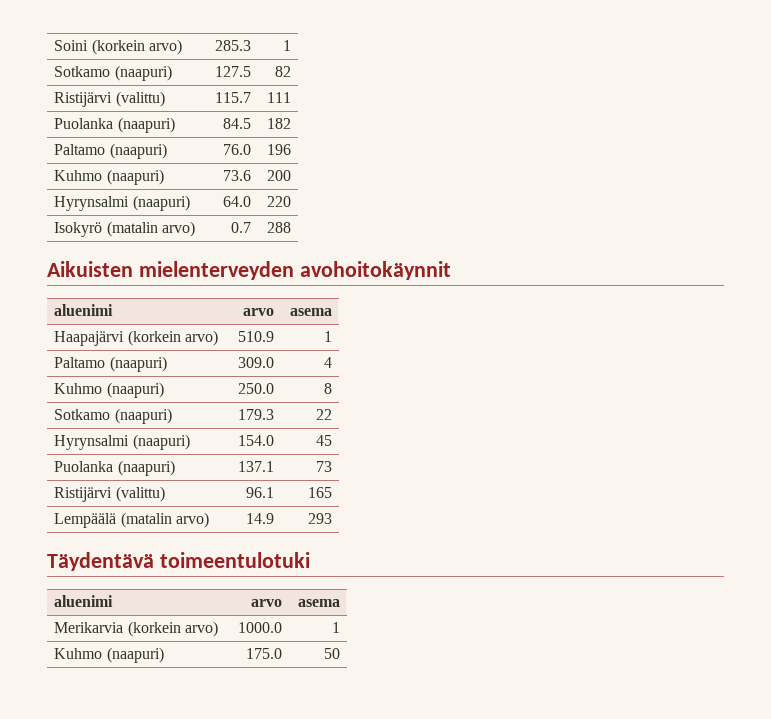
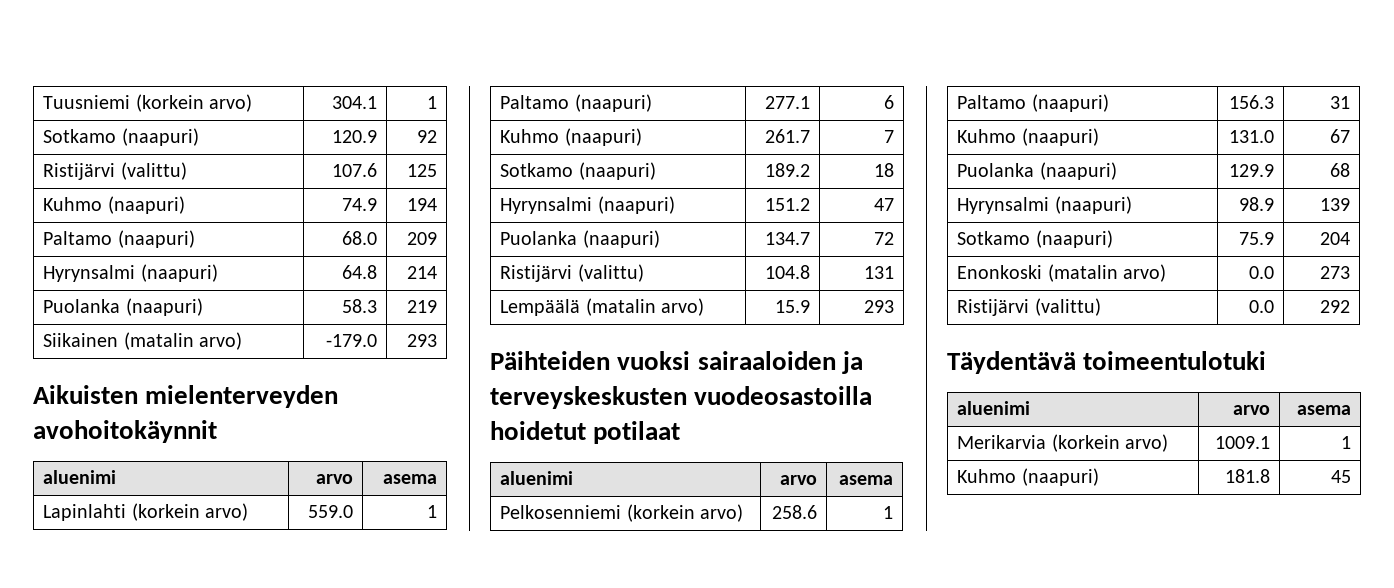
[54,39,183,55] [214,40,251,51] Soini (korkein arvo) | 285.3 -> [43,94,252,112] [331,96,377,109] Tuusniemi (korkein arvo) | 304.1
[214,66,251,77] [274,66,291,77] [54,91,165,107] [214,92,251,103] [266,92,291,103] [54,117,175,133] [222,118,251,129] [266,118,291,129] [54,143,167,159] [222,144,251,155] [266,144,291,155] [54,169,164,185] [222,170,251,181] [266,170,291,181] [54,195,190,211] [222,196,251,207] [266,196,291,207] [54,221,196,237] [230,222,251,233] [266,222,291,233] 127.5 | 82 // Ristijärvi (valittu) | 115.7 | 111 // Puolanka (naapuri) | 84.5 | 182 // Paltamo (naapuri) | 76.0 | 196 // Kuhmo (naapuri) | 73.6 | 200 // Hyrynsalmi (naapuri) | 64.0 | 220 // Isokyrö (matalin arvo) | 0.7 | 288 -> [331,130,377,143] [416,130,437,143] [43,162,187,180] [331,163,377,177] [406,164,437,177] [43,196,185,214] [341,198,377,211] [406,198,437,211] [43,230,195,248] [341,231,377,245] [406,232,437,245] [43,264,218,282] [341,265,377,279] [406,266,437,279] [43,298,203,316] [341,299,377,313] [406,300,437,313] [43,332,242,350] [325,334,377,347] [406,334,437,347] 120.9 | 92 // Ristijärvi (valittu) | 107.6 | 125 // Kuhmo (naapuri) | 74.9 | 194 // Paltamo (naapuri) | 68.0 | 209 // Hyrynsalmi (naapuri) | 64.8 | 214 // Puolanka (naapuri) | 58.3 | 219 // Siikainen (matalin arvo) | -179.0 | 293
[54,330,219,346] [237,331,274,342] [323,331,332,342] [54,356,167,372] [237,357,274,368] [323,357,332,368] [54,382,164,398] [237,383,274,394] [323,383,332,394] [54,408,172,424] [237,409,274,420] [315,409,332,420] [54,434,190,450] [237,435,274,446] [315,435,332,446] [54,460,175,476] [237,461,274,472] [315,461,332,472] [54,486,165,502] [245,487,274,498] [307,487,332,498] Haapajärvi (korkein arvo) | 510.9 | 1 // Paltamo (naapuri) | 309.0 | 4 // Kuhmo (naapuri) | 250.0 | 8 // Sotkamo (naapuri) | 179.3 | 22 // Hyrynsalmi (naapuri) | 154.0 | 45 // Puolanka (naapuri) | 137.1 | 73 // Ristijärvi (valittu) | 96.1 | 165 -> [43,503,248,521] [307,505,353,518] [426,505,437,518] [500,94,652,112] [764,96,810,109] [883,95,894,109] [500,128,642,146] [764,129,810,143] [883,130,894,143] [500,162,656,180] [764,163,810,177] [873,163,894,177] [500,196,675,214] [764,198,810,211] [873,198,894,211] [500,230,660,248] [764,232,810,245] [873,232,894,245] [500,264,644,282] [764,265,810,279] [863,266,894,279] Lapinlahti (korkein arvo) | 559.0 | 1 // Paltamo (naapuri) | 277.1 | 6 // Kuhmo (naapuri) | 261.7 | 7 // Sotkamo (naapuri) | 189.2 | 18 // Hyrynsalmi (naapuri) | 151.2 | 47 // Puolanka (naapuri) | 134.7 | 72 // Ristijärvi (valittu) | 104.8 | 131
[245,513,274,524] [307,513,332,524] 14.9 | 293 -> [774,300,810,313] [863,300,894,313] [490,351,863,374] [490,386,873,409] [490,421,681,444] [500,471,574,485] [779,475,817,485] [838,475,893,485] [500,504,743,522] [771,505,817,519] [882,506,893,519] [957,94,1109,112] [1228,95,1274,109] [1329,96,1350,109] [957,128,1099,146] [1228,130,1274,143] [1329,129,1350,143] [957,162,1117,180] [1228,164,1274,177] [1329,163,1350,177] [957,196,1132,214] [1238,197,1274,211] [1319,198,1350,211] [957,230,1113,248] [1238,232,1274,245] [1319,232,1350,245] [957,264,1166,282] [1248,266,1274,279] [1319,266,1350,279] [957,298,1101,316] [1248,300,1274,313] [1319,300,1350,313] 15.9 | 293 // Päihteiden vuoksi sairaaloiden ja terveyskeskusten vuodeosastoilla hoidetut potilaat // aluenimi | arvo | asema // Pelkosenniemi (korkein arvo) | 258.6 | 1 // Paltamo (naapuri) | 156.3 | 31 // Kuhmo (naapuri) | 131.0 | 67 // Puolanka (naapuri) | 129.9 | 68 // Hyrynsalmi (naapuri) | 98.9 | 139 // Sotkamo (naapuri) | 75.9 | 204 // Enonkoski (matalin arvo) | 0.0 | 273 // Ristijärvi (valittu) | 0.0 | 292
[237,622,282,633] 1000.0 -> [1214,436,1270,449] 1009.1
[245,648,282,659] [323,648,340,659] 175.0 | 50 -> [1224,469,1270,483] [1330,470,1351,483] 181.8 | 45

